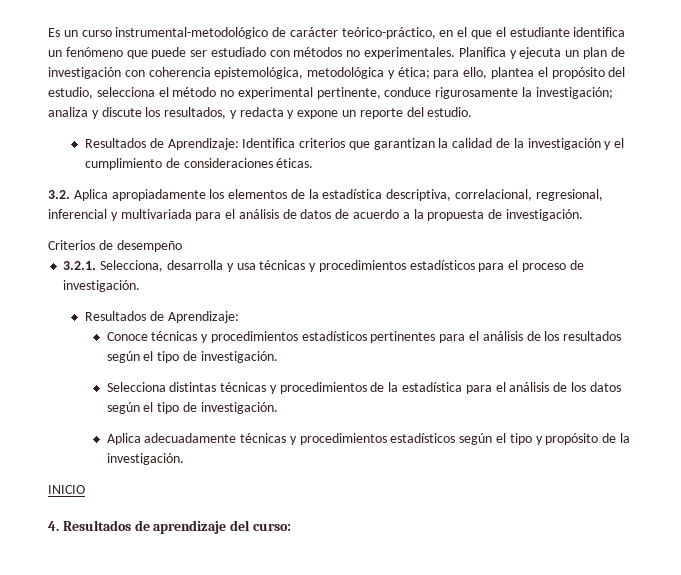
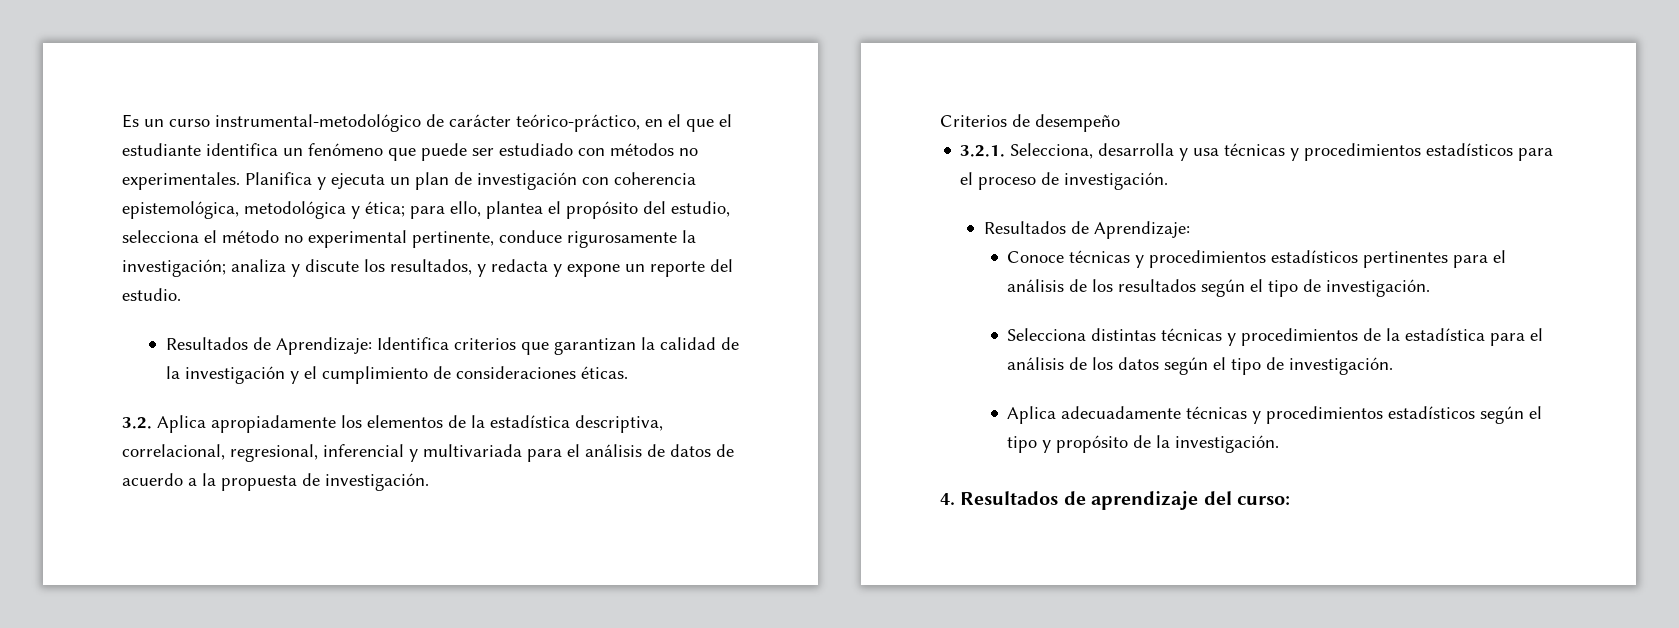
[48,485,85,494] // INICIO -> (1280, 444) none

